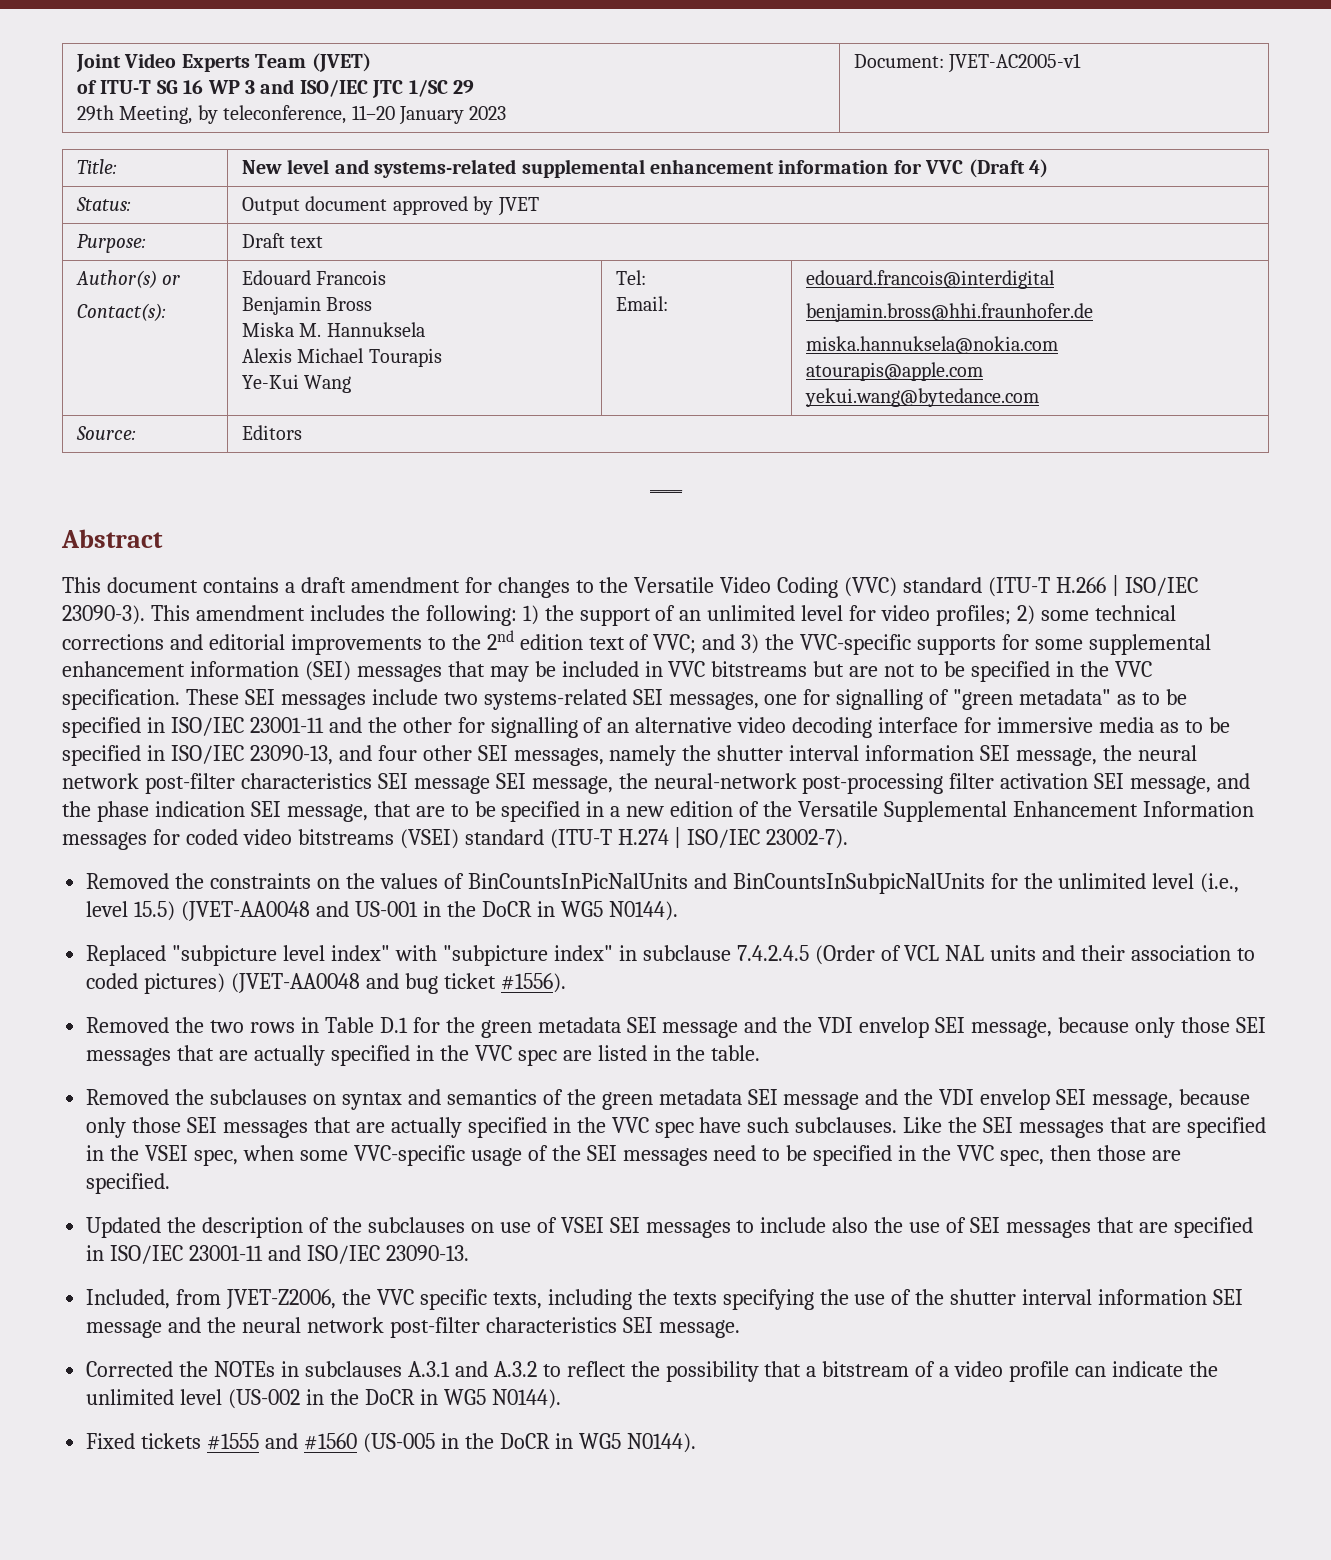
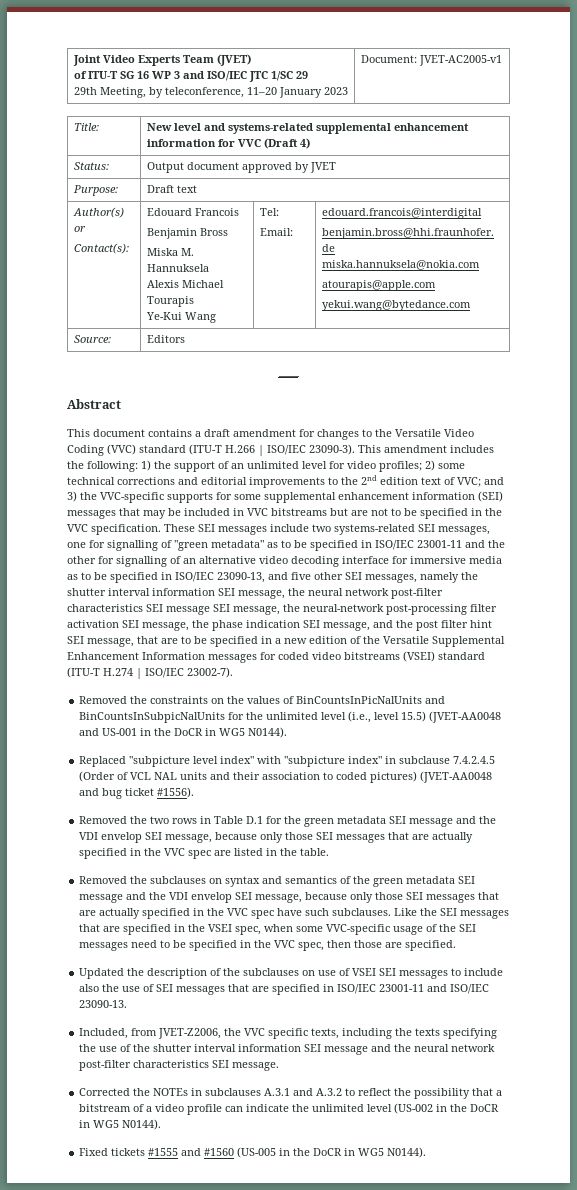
[377,745,417,761] four -> [291,572,311,580] five
[1217,773,1251,789] and -> (189, 626) none
(368, 813) none -> [373,620,492,631] [67,636,134,647] and the post filter hint SEI message,

